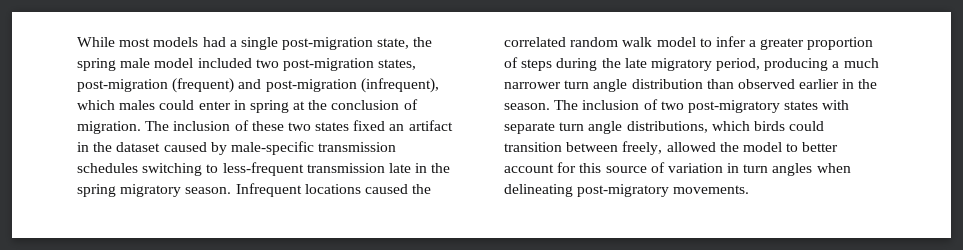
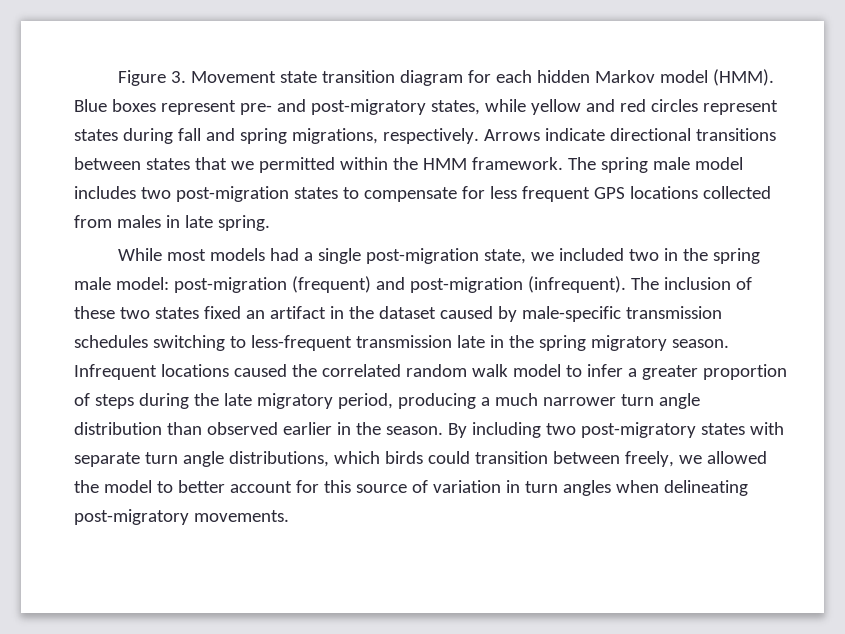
(77, 42) none -> [118,69,775,86] [74,99,778,115] [74,128,776,144] [74,157,743,173] [74,186,771,202] [74,215,270,231] Figure 3. Movement state transition diagram for each hidden Markov model (HMM). Blue boxes represent pre- and post-migratory states, while yellow and red circles represent states during fall and spring migrations, respectively. Arrows indicate directional transitions between states that we permitted within the HMM framework. The spring male model includes two post-migration states to compensate for less frequent GPS locations collected from males in late spring. //
[413,37,433,47] [77,58,417,71] [77,78,439,93] [77,99,418,113] [77,121,141,134] the spring male model included two post-migration states, post-migration (frequent) and post-migration (infrequent), which males could enter in spring at the conclusion of migration. -> [531,248,761,264] [74,276,626,293] we included two in the spring male model: post-migration (frequent) and post-migration (infrequent).
[554,99,658,110] The inclusion of -> [447,422,541,438] By including
(663, 148) none -> [678,455,702,464] we

